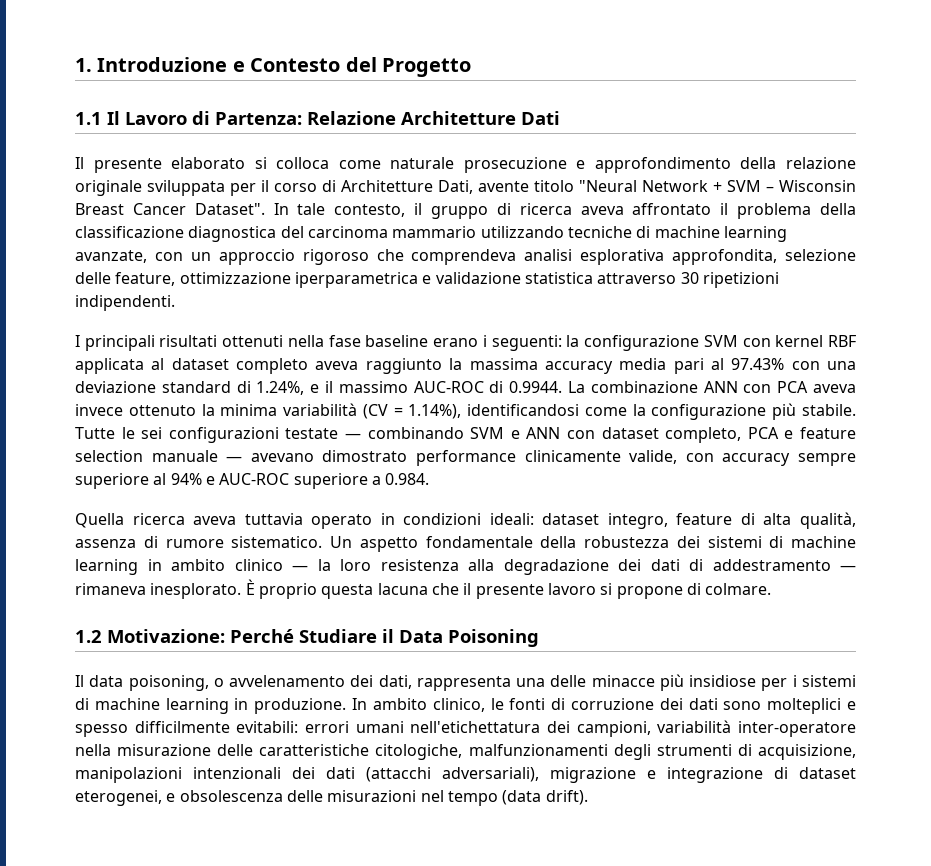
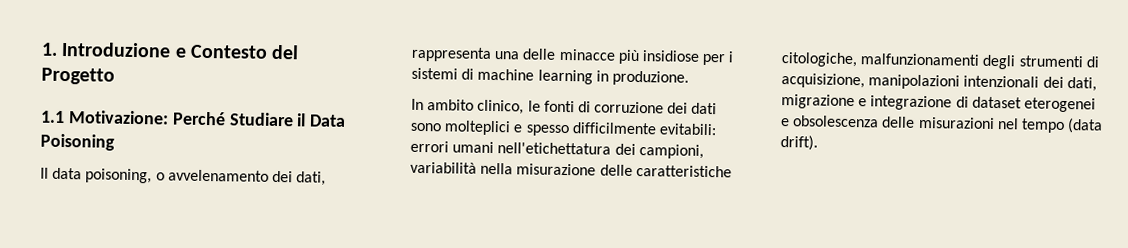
[107,111,560,125] [75,157,856,173] [75,180,856,196] [75,203,856,219] [75,226,787,242] [75,249,857,265] [75,272,779,288] [75,295,175,311] [75,335,857,351] [75,358,857,374] [75,381,856,395] [75,403,856,420] [75,427,857,443] [75,450,857,466] [75,473,430,489] [75,512,857,529] [75,536,856,552] [75,559,856,575] [75,579,772,599] [75,630,102,643] Il Lavoro di Partenza: Relazione Architetture Dati // Il presente elaborato si colloca come naturale prosecuzione e approfondimento della relazione originale sviluppata per il corso di Architetture Dati, avente titolo "Neural Network + SVM – Wisconsin Breast Cancer Dataset". In tale contesto, il gruppo di ricerca aveva affrontato il problema della classificazione diagnostica del carcinoma mammario utilizzando tecniche di machine learning avanzate, con un approccio rigoroso che comprendeva analisi esplorativa approfondita, selezione delle feature, ottimizzazione iperparametrica e validazione statistica attraverso 30 ripetizioni indipendenti. // I principali risultati ottenuti nella fase baseline erano i seguenti: la configurazione SVM con kernel RBF applicata al dataset completo aveva raggiunto la massima accuracy media pari al 97.43% con una deviazione standard di 1.24%, e il massimo AUC-ROC di 0.9944. La combinazione ANN con PCA aveva invece ottenuto la minima variabilità (CV = 1.14%), identificandosi come la configurazione più stabile. Tutte le sei configurazioni testate — combinando SVM e ANN con dataset completo, PCA e feature selection manuale — avevano dimostrato performance clinicamente valide, con accuracy sempre superiore al 94% e AUC-ROC superiore a 0.984. // Quella ricerca aveva tuttavia operato in condizioni ideali: dataset integro, feature di alta qualità, assenza di rumore sistematico. Un aspetto fondamentale della robustezza dei sistemi di machine learning in ambito clinico — la loro resistenza alla degradazione dei dati di addestramento — rimaneva inesplorato. È proprio questa lacuna che il presente lavoro si propone di colmare. // 1.2 -> (65, 117) none
(347, 706) none -> (689, 78) //
[738,721,856,737] inter-operatore -> (477, 167) none
[326,767,539,782] dati (attacchi adversariali), -> [1066,77,1097,92] dati,
[75,790,162,806] eterogenei, -> [1023,97,1096,113] eterogenei

